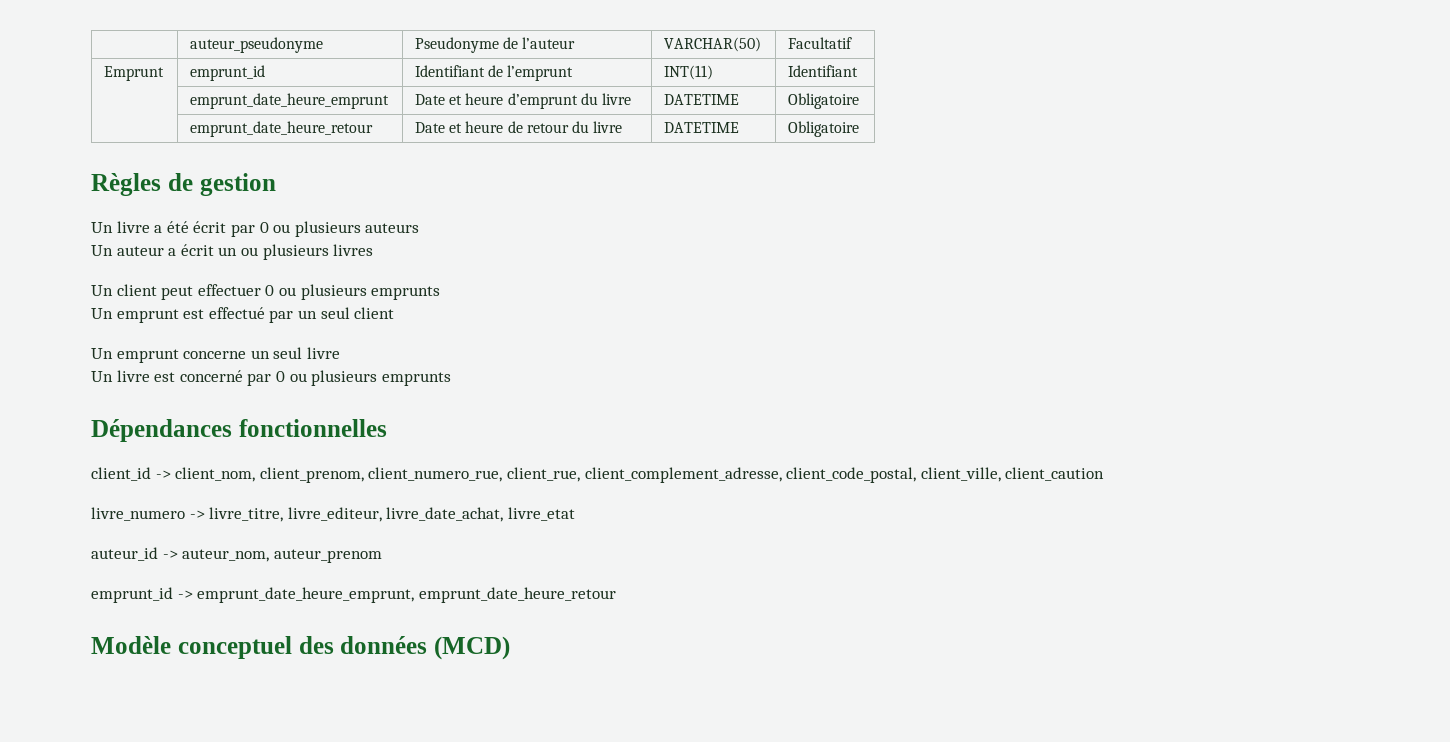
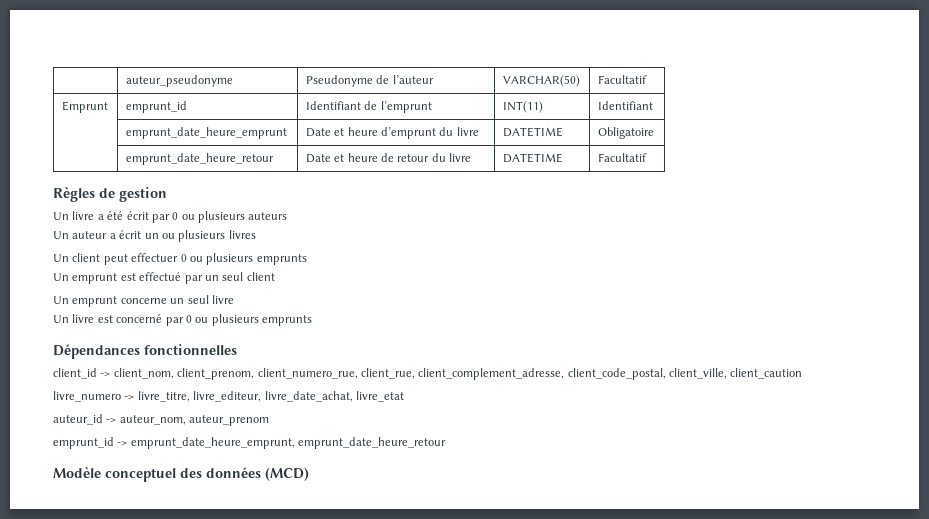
[788,121,860,137] Obligatoire -> [597,153,647,162] Facultatif

